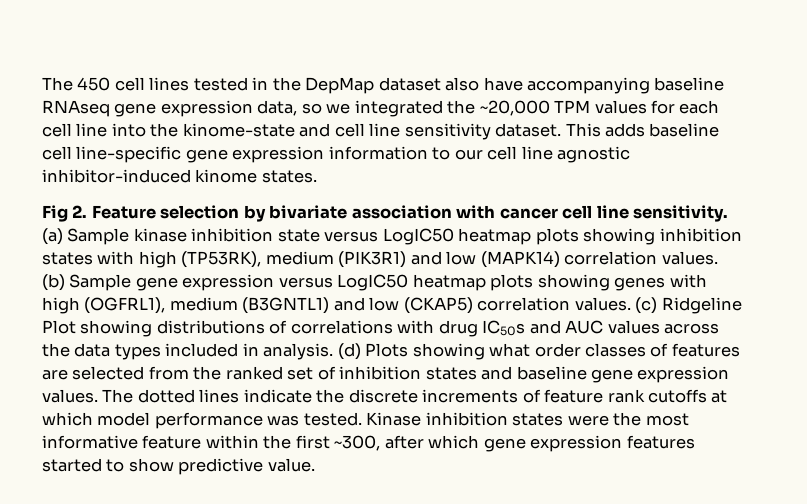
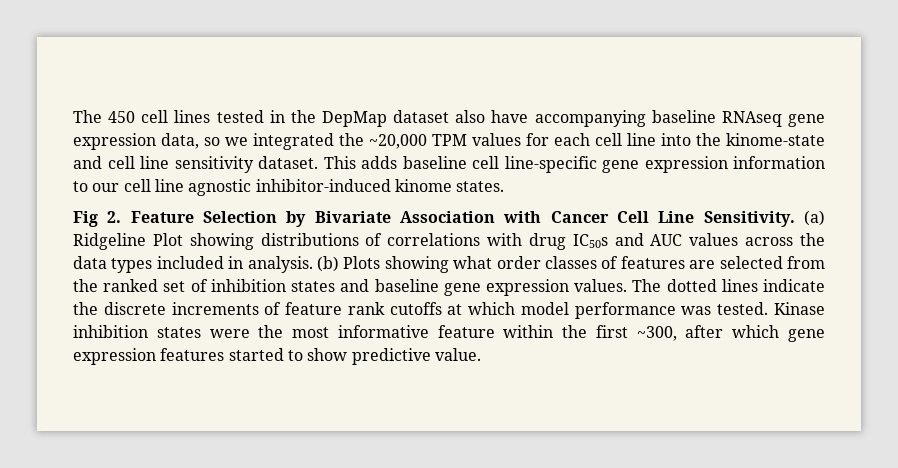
[160,205,729,222] [42,228,742,245] [42,251,718,268] [42,274,707,291] [42,297,658,314] selection by bivariate association with cancer cell line sensitivity. (a) Sample kinase inhibition state versus LogIC50 heatmap plots showing inhibition states with high (TP53RK), medium (PIK3R1) and low (MAPK14) correlation values. (b) Sample gene expression versus LogIC50 heatmap plots showing genes with high (OGFRL1), medium (B3GNTL1) and low (CKAP5) correlation values. (c) -> [203,210,826,227] Selection by Bivariate Association with Cancer Cell Line Sensitivity. (a)
[337,343,361,360] (d) -> [317,256,339,272] (b)

